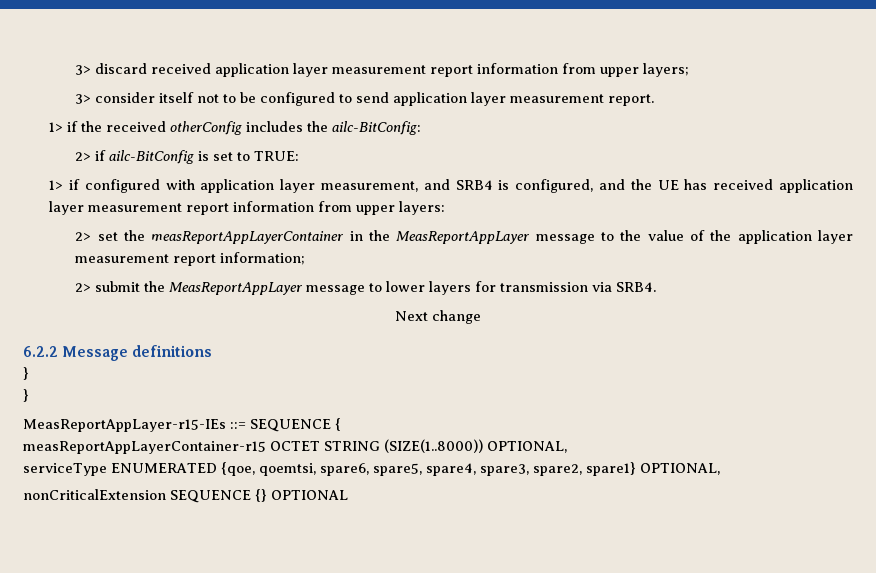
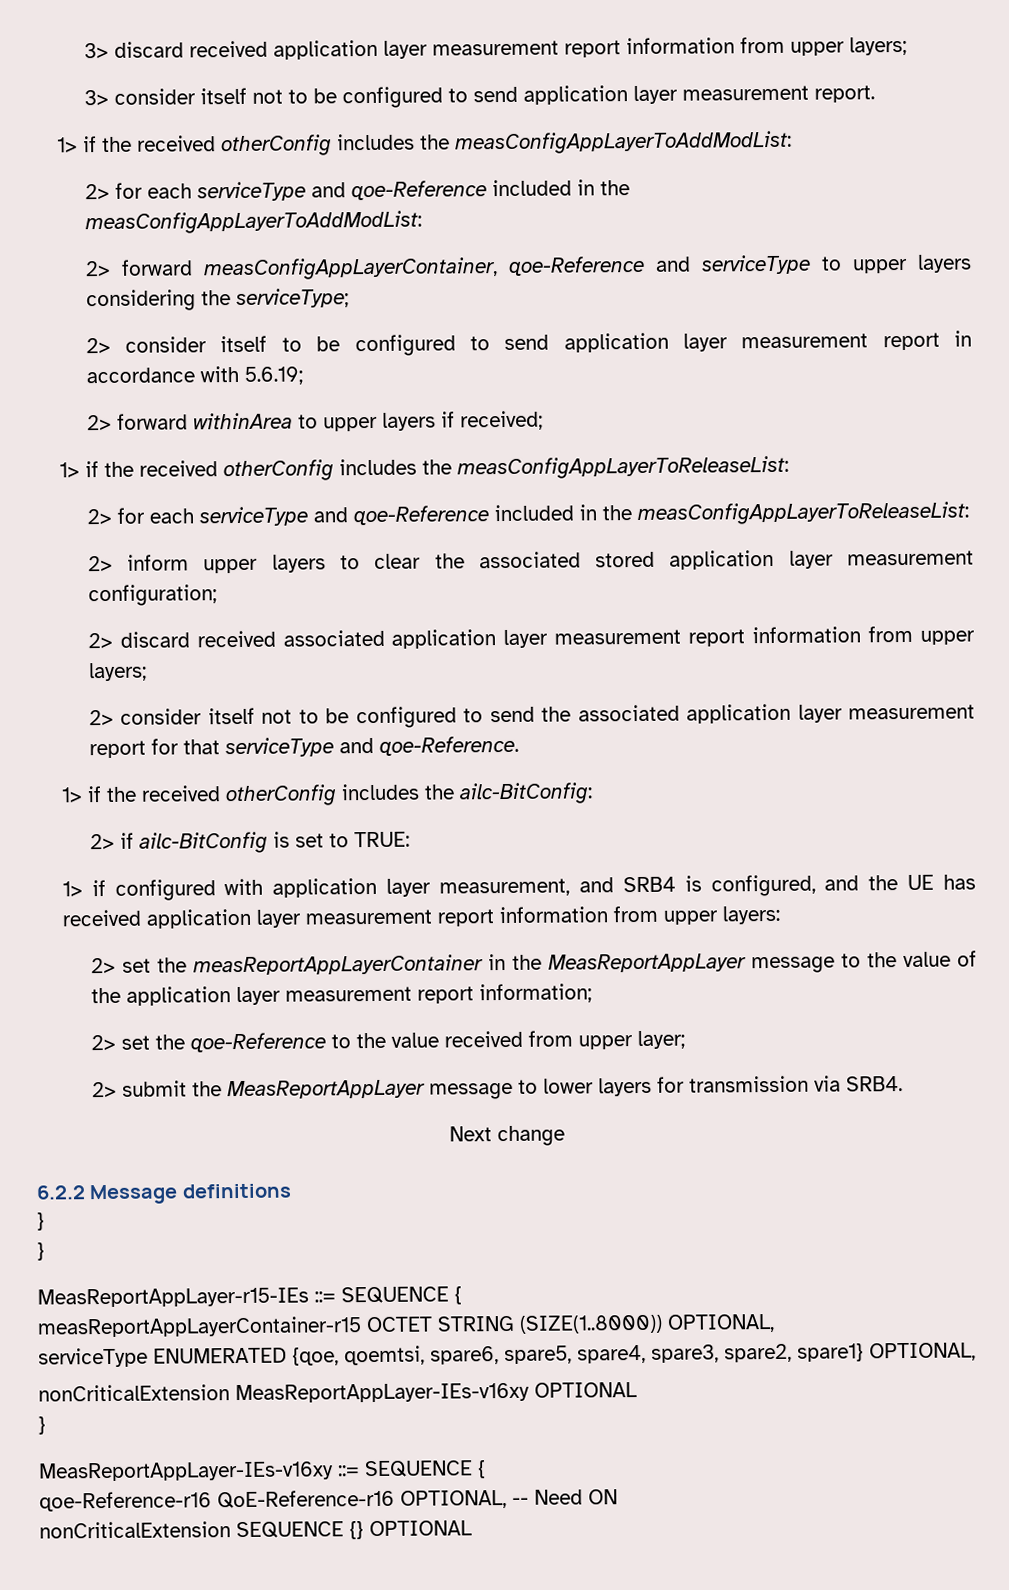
(655, 100) none -> [56,130,792,157] [84,179,630,202] [84,210,422,235] [84,254,972,281] [85,288,349,312] [85,330,972,357] [85,365,303,385] [86,410,543,432] [58,455,789,482] [86,501,969,527] [87,549,975,574] [87,584,217,607] [87,625,975,649] [87,662,147,682] [88,703,975,729] [88,735,519,759] // 1> if the received otherConfig includes the measConfigAppLayerToAddModList: // 2> for each serviceType and qoe-Reference included in the measConfigAppLayerToAddModList: // 2> forward measConfigAppLayerContainer, qoe-Reference and serviceType to upper layers considering the serviceType; // 2> consider itself to be configured to send application layer measurement report in accordance with 5.6.19; // 2> forward withinArea to upper layers if received; // 1> if the received otherConfig includes the measConfigAppLayerToReleaseList: // 2> for each serviceType and qoe-Reference included in the measConfigAppLayerToReleaseList: // 2> inform upper layers to clear the associated stored application layer measurement configuration; // 2> discard received associated application layer measurement report information from upper layers; // 2> consider itself not to be configured to send the associated application layer measurement report for that serviceType and qoe-Reference.
(306, 258) none -> [90,1030,685,1053] // 2> set the qoe-Reference to the value received from upper layer;
(720, 469) none -> [38,1382,638,1404] [38,1416,46,1435] [39,1460,486,1482] [39,1489,618,1512] // nonCriticalExtension MeasReportAppLayer-IEs-v16xy OPTIONAL // } // MeasReportAppLayer-IEs-v16xy ::= SEQUENCE { // qoe-Reference-r16 QoE-Reference-r16 OPTIONAL, -- Need ON

